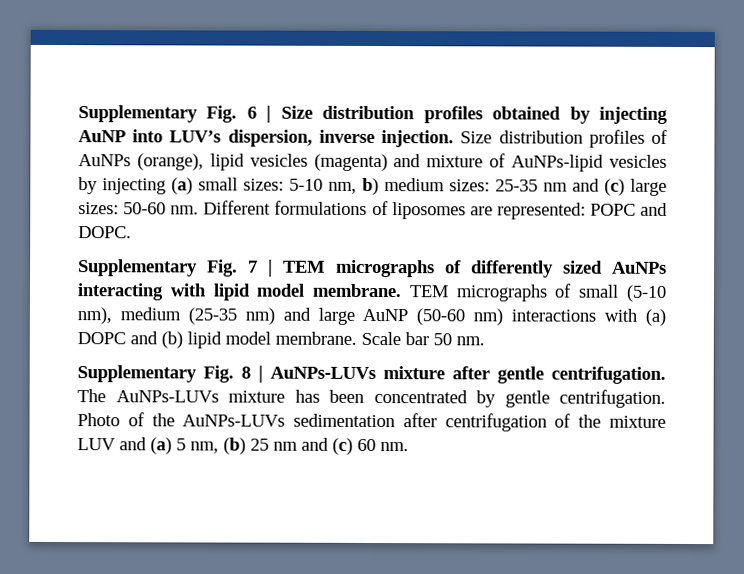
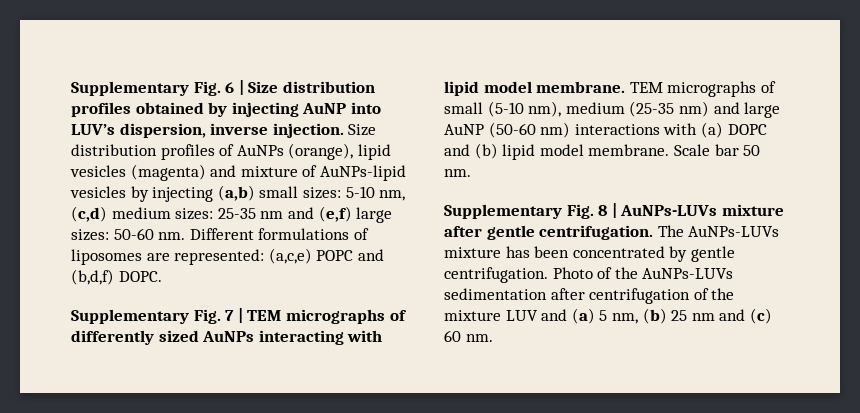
[171,177,193,195] (a) -> [217,185,255,201] (a,b)
[362,177,379,196] b) -> [71,206,107,222] (c,d)
[604,178,625,196] (c) -> [318,206,352,222] (e,f)
(586, 211) none -> [268,248,312,264] (a,c,e)
(669, 209) none -> [71,269,114,285] (b,d,f)

